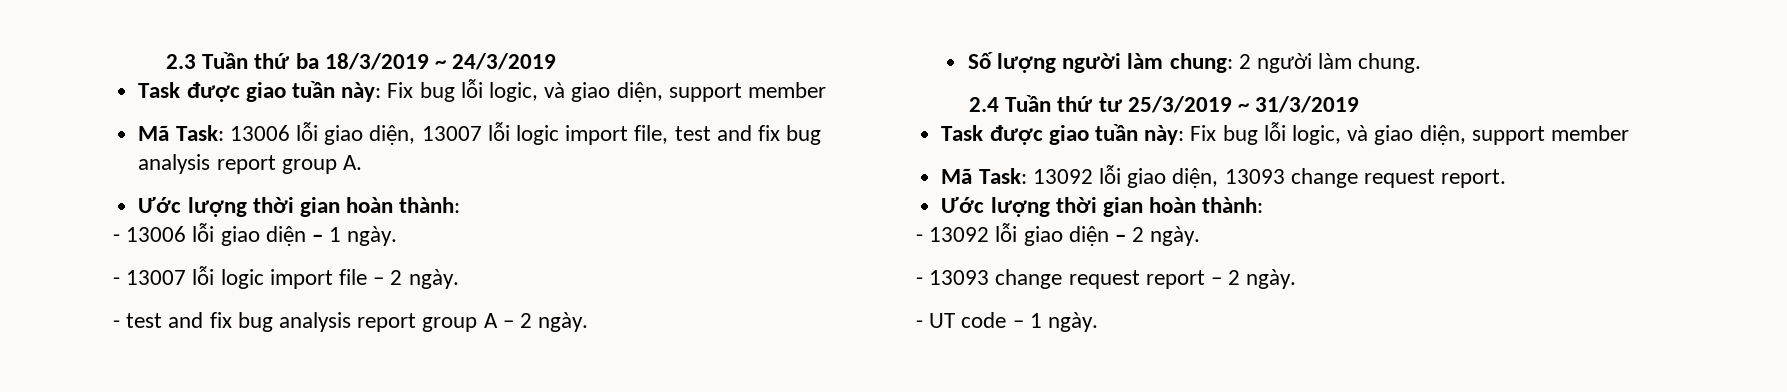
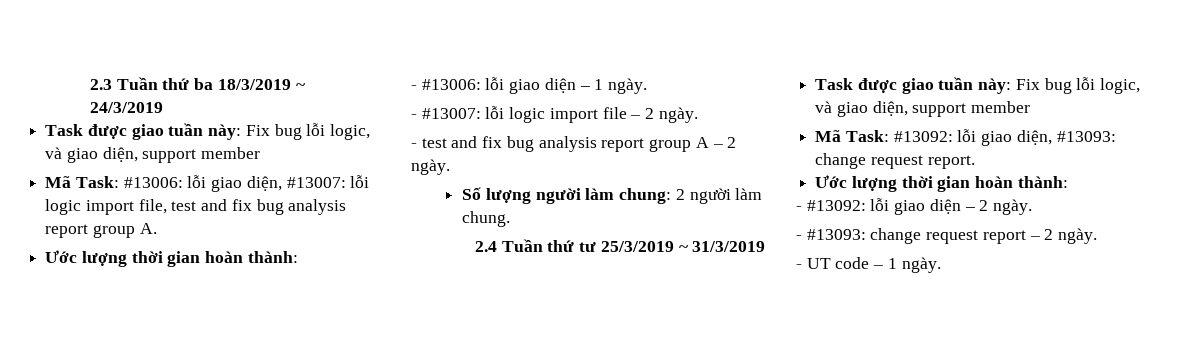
[229,122,482,145] 13006 lỗi giao diện, 13007 -> [123,175,346,192] #13006: lỗi giao diện, #13007:
[126,226,187,242] 13006 -> [421,79,481,90] #13006:
[126,270,187,285] 13007 -> [421,108,481,119] #13007:
[1032,165,1285,188] 13092 lỗi giao diện, 13093 -> [893,129,1116,146] #13092: lỗi giao diện, #13093:
[929,227,990,242] 13092 -> [806,200,866,211] #13092:
[929,270,990,285] 13093 -> [806,229,866,240] #13093:

